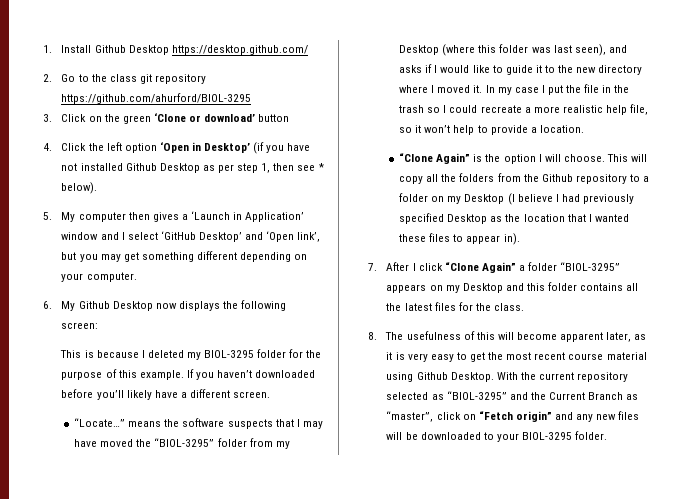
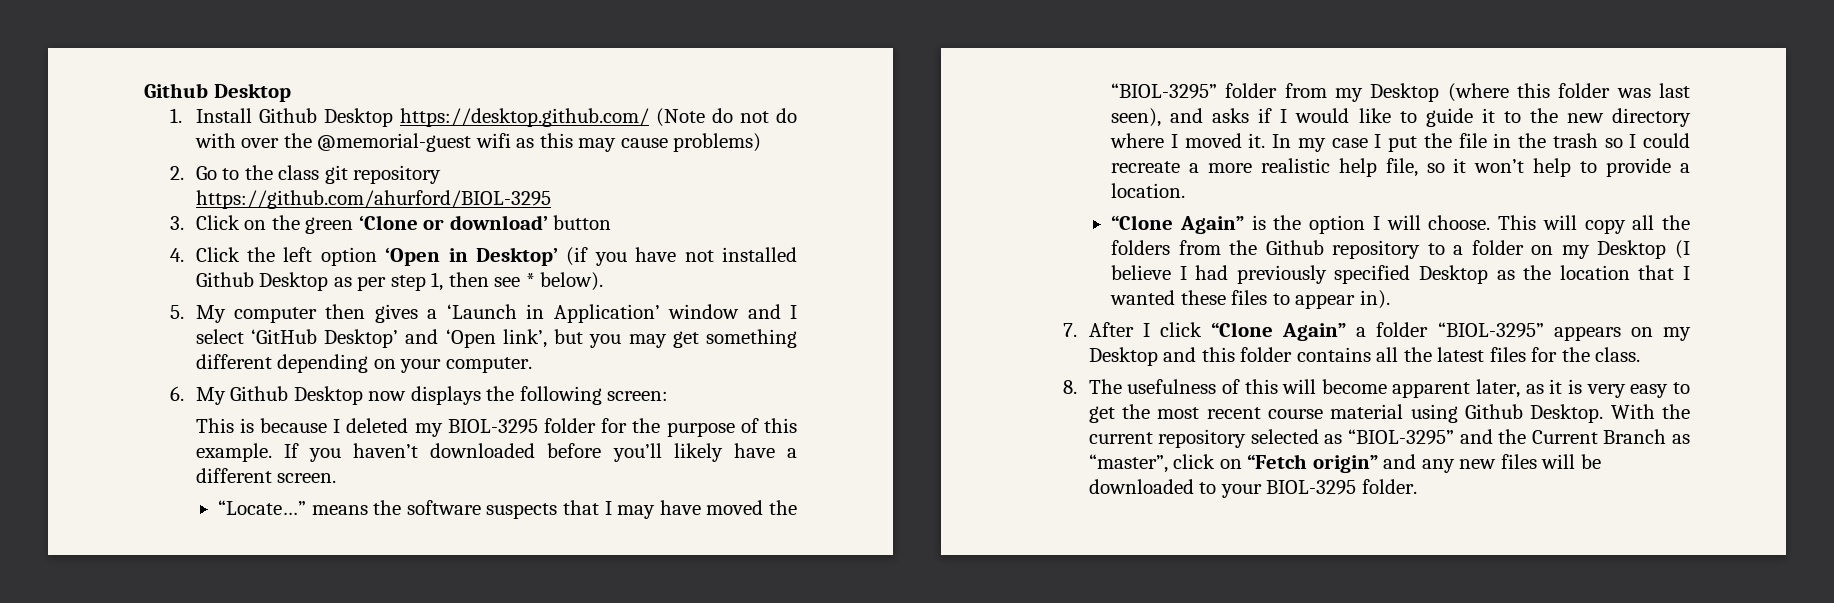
(42, 49) none -> [144,83,291,102] Github Desktop //
(308, 50) none -> [655,108,797,127] [194,133,762,152] (Note do not do with over the @memorial-guest wifi as this may cause problems)

